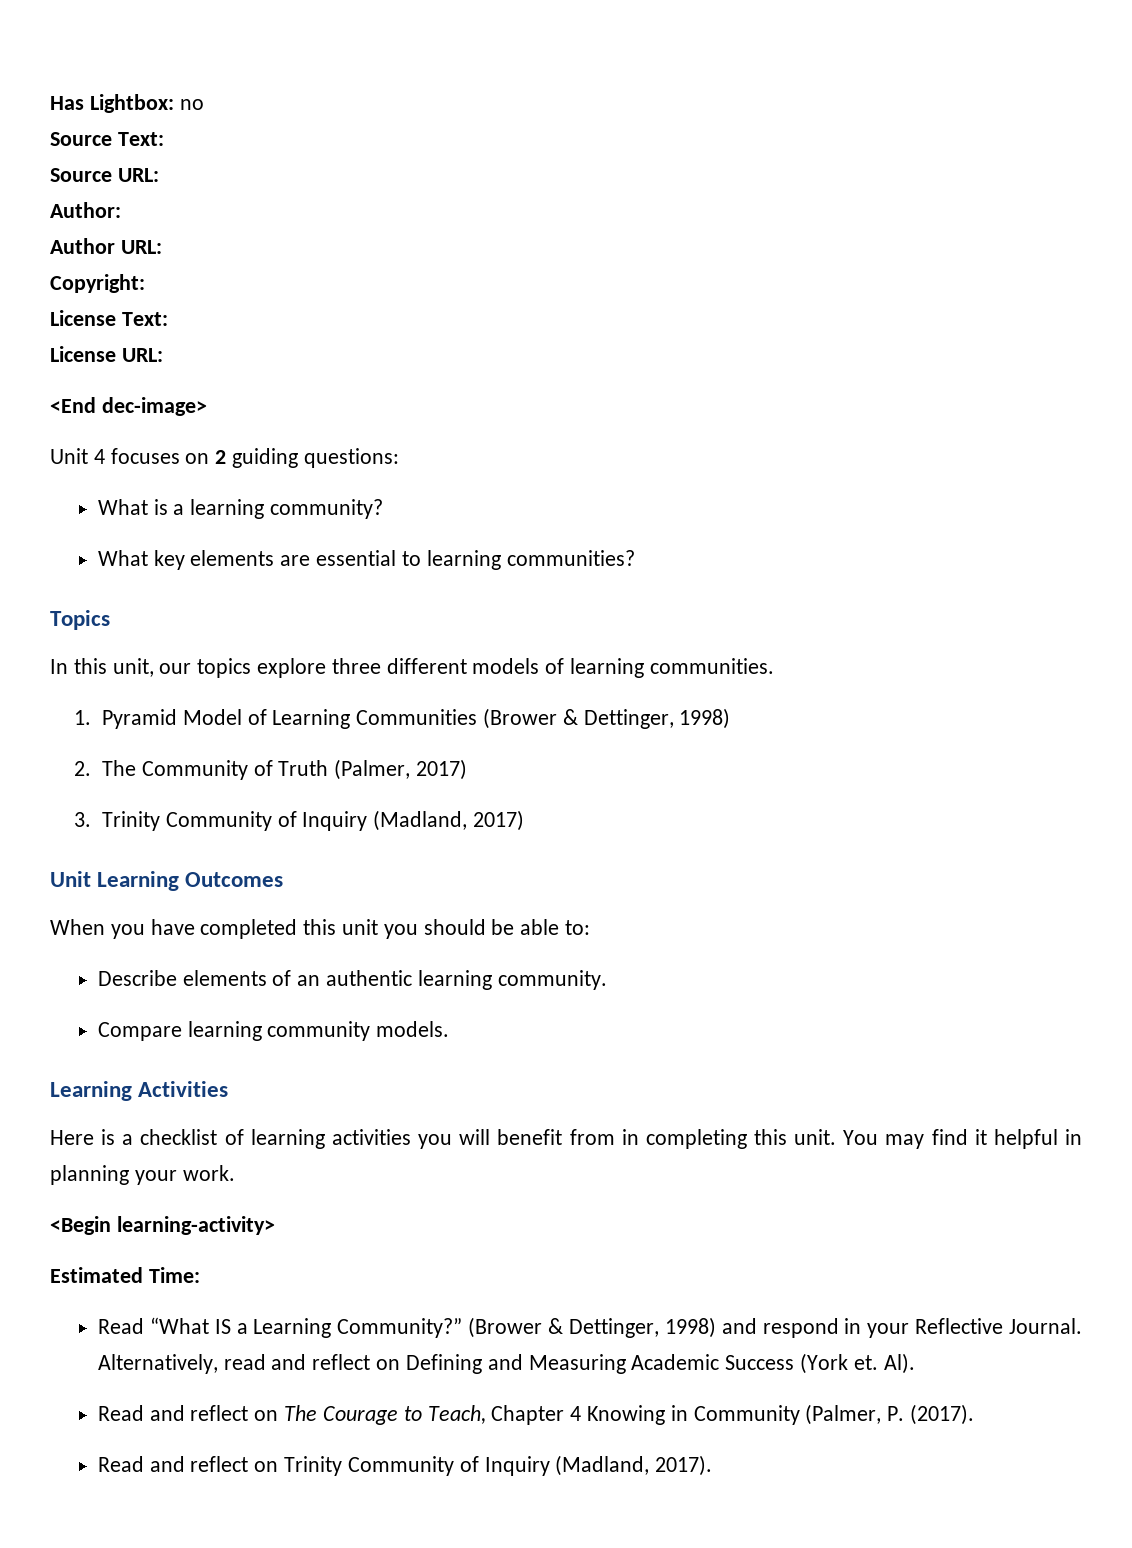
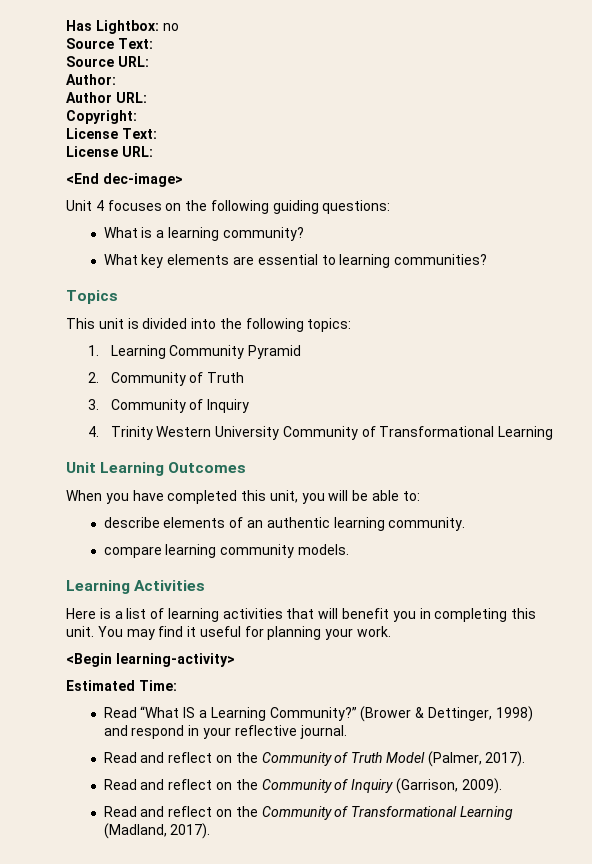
[215,450,227,464] 2 -> [185,200,269,214] the following
[50,658,774,678] In this unit, our topics explore three different models of learning communities. -> [66,318,352,332] This unit is divided into the following topics:
(92, 717) none -> [110,345,245,359] Learning Community
[182,708,731,729] Model of Learning Communities (Brower & Dettinger, 1998) -> (302, 352) none
[101,759,467,780] [74,810,524,831] The Community of Truth (Palmer, 2017) // 3. Trinity Community of Inquiry (Madland, 2017) -> [110,372,245,386] [88,399,250,413] [88,426,554,440] Community of Truth // 3. Community of Inquiry // 4. Trinity Western University Community of Transformational Learning
[342,919,486,939] unit you should -> [269,490,349,504] unit, you will
[97,970,177,986] Describe -> [103,517,160,528] describe
[97,1022,182,1041] Compare -> [103,546,162,558] compare
[140,1129,218,1145] checklist -> [126,608,147,619] list
[418,1134,453,1149] you -> [286,608,315,619] that
[569,1129,615,1145] from -> [392,611,416,622] you
[993,1129,1082,1149] helpful in -> [199,626,264,637] useful for
[915,1318,1083,1334] [97,1353,915,1374] [97,1404,974,1425] [97,1456,550,1476] Reflective Journal. Alternatively, read and reflect on Defining and Measuring Academic Success (York et. Al). // Read and reflect on The Courage to Teach, Chapter 4 Knowing in Community (Palmer, P. (2017). // Read and reflect on Trinity Community of Inquiry -> [234,725,347,739] [103,751,526,767] [103,778,502,794] [103,806,513,820] reflective journal. // Read and reflect on the Community of Truth Model (Palmer, 2017). // Read and reflect on the Community of Inquiry (Garrison, 2009). // Read and reflect on the Community of Transformational Learning

